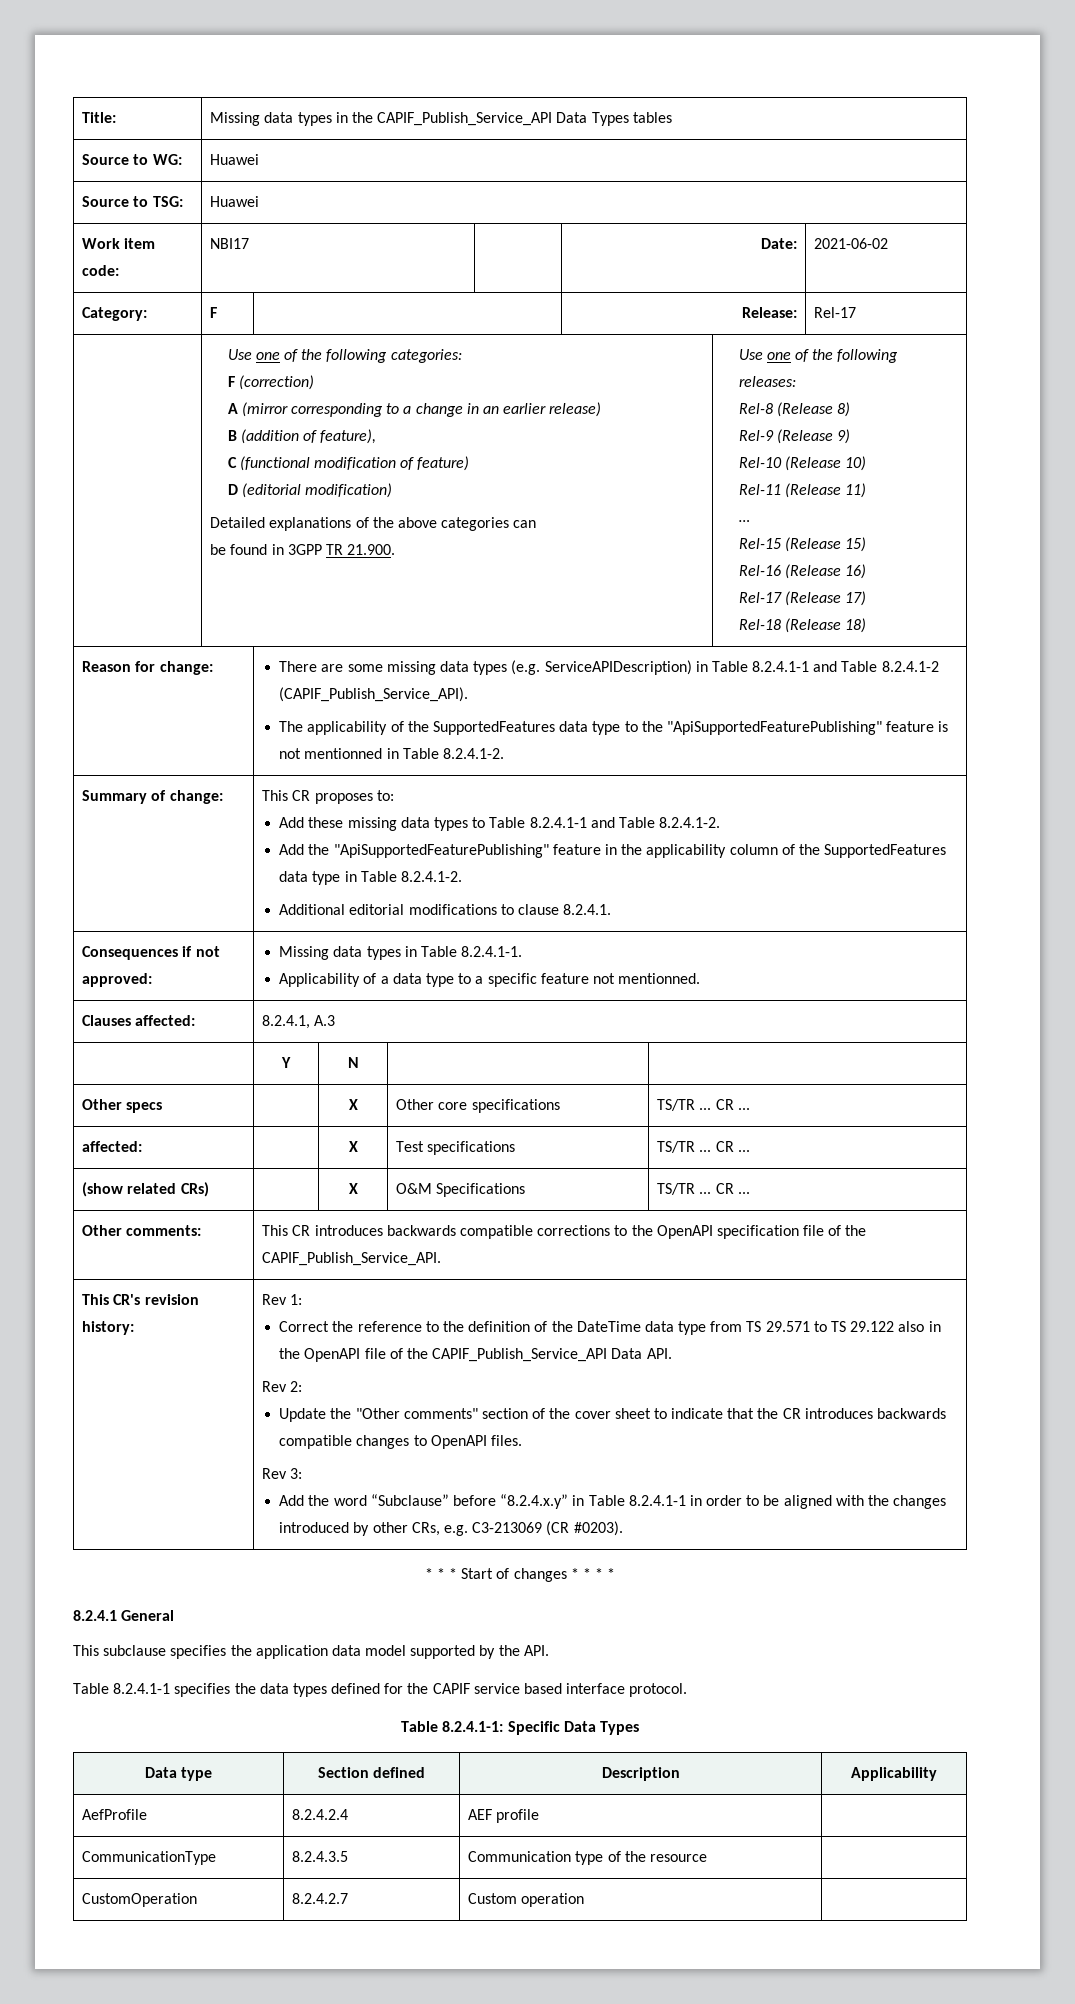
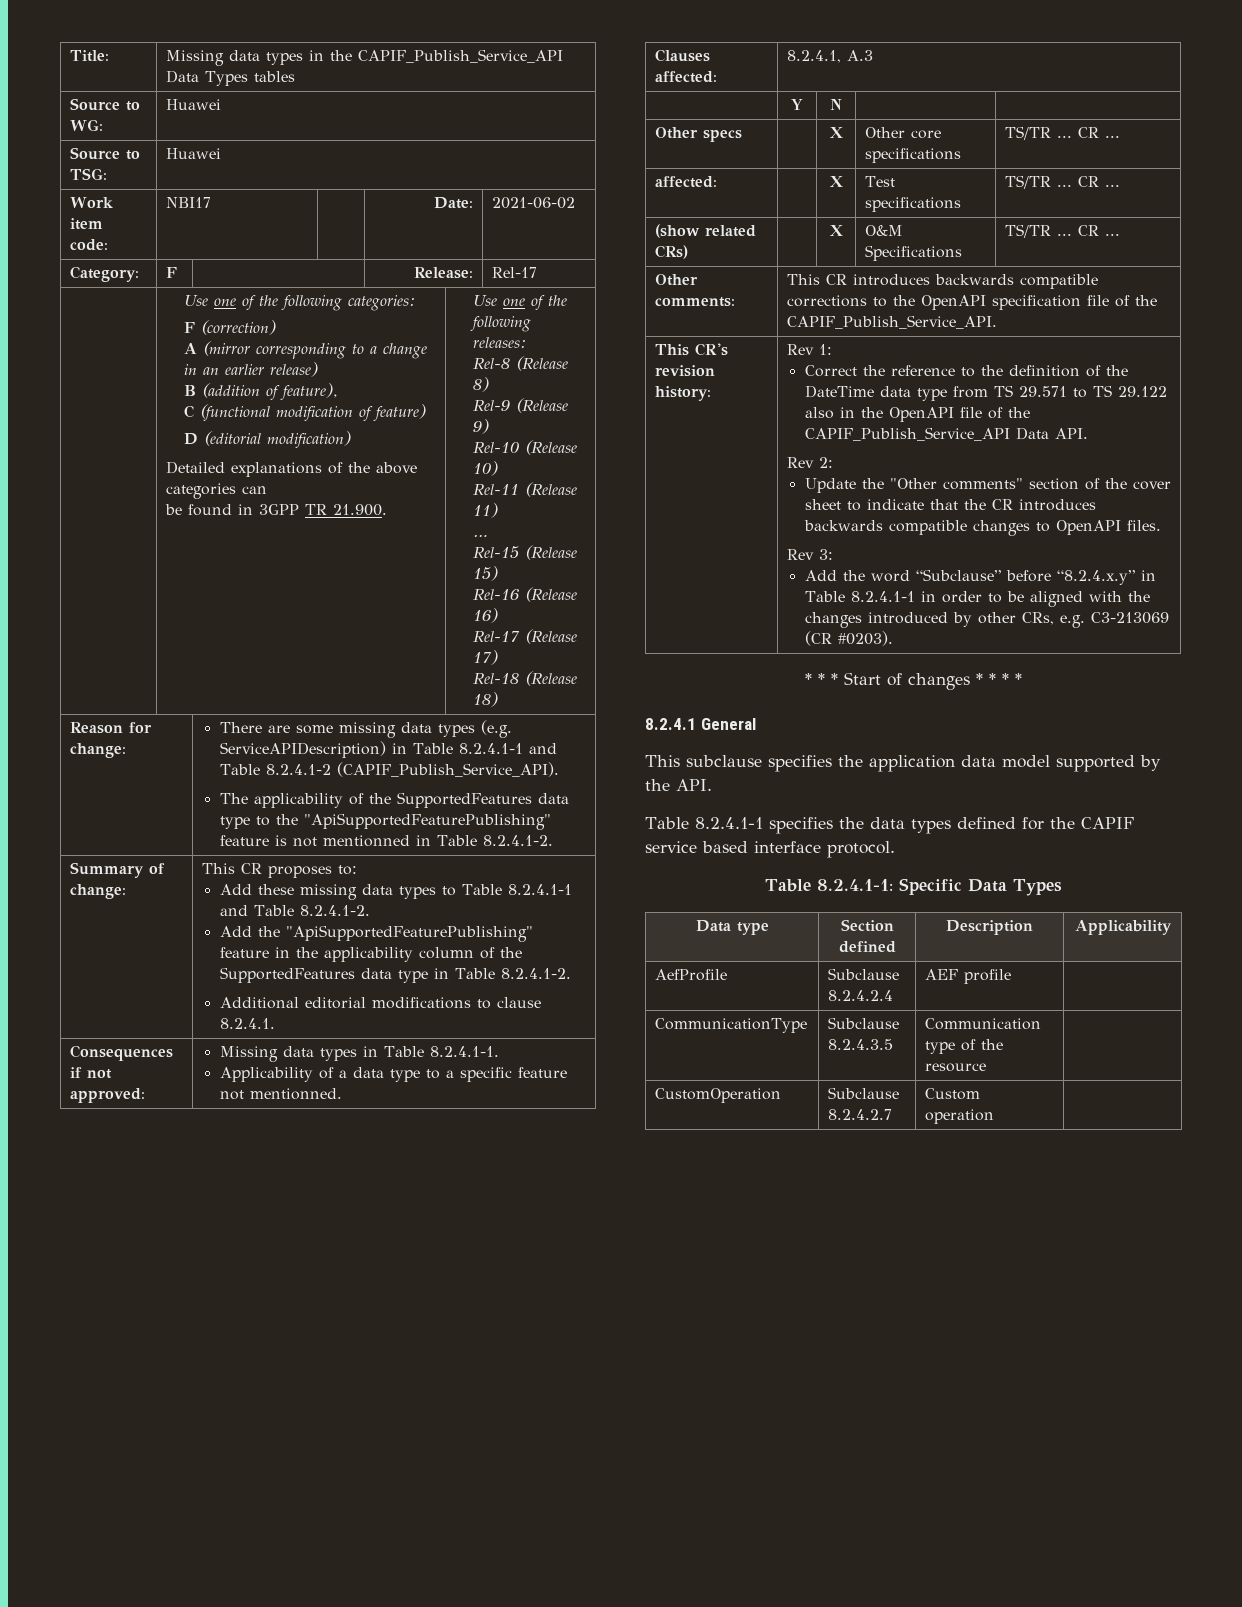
(148, 1814) none -> [828,968,900,980] Subclause
(217, 1858) none -> [828,1017,900,1029] Subclause
(198, 1900) none -> [828,1087,900,1099] Subclause

